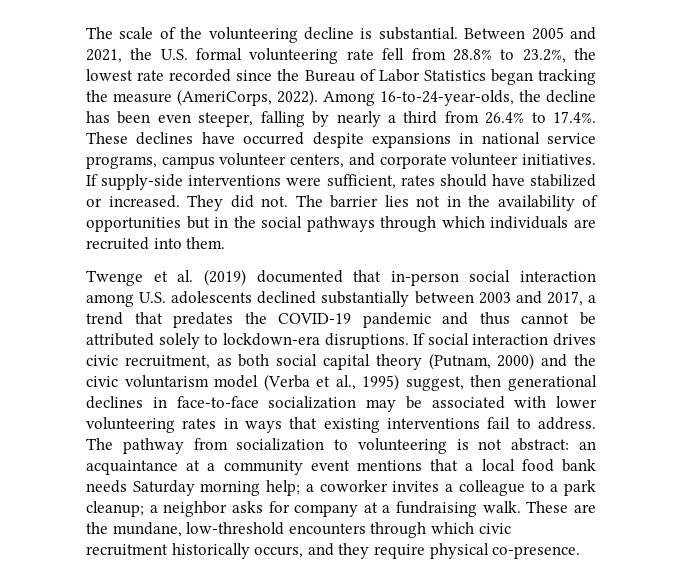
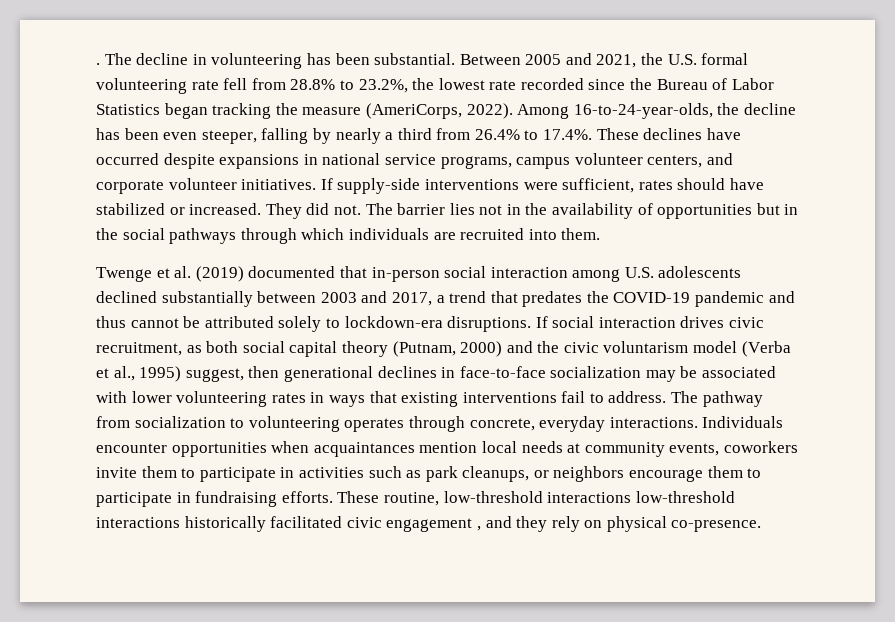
[86,27,373,43] The scale of the volunteering decline is -> [96,53,370,69] . The decline in volunteering has been
[456,438,596,451] [86,459,596,475] [86,480,597,496] [86,501,596,517] [86,522,511,538] [86,543,425,559] is not abstract: an acquaintance at a community event mentions that a local food bank needs Saturday morning help; a coworker invites a colleague to a park cleanup; a neighbor asks for company at a fundraising walk. These are the mundane, low-threshold encounters through which civic recruitment historically occurs, and they require -> [344,416,784,432] [96,441,798,457] [96,466,762,482] [96,491,735,507] [96,516,603,532] operates through concrete, everyday interactions. Individuals encounter opportunities when acquaintances mention local needs at community events, coworkers invite them to participate in activities such as park cleanups, or neighbors encourage them to participate in fundraising efforts. These routine, low-threshold interactions low-threshold interactions historically facilitated civic engagement , and they rely on

